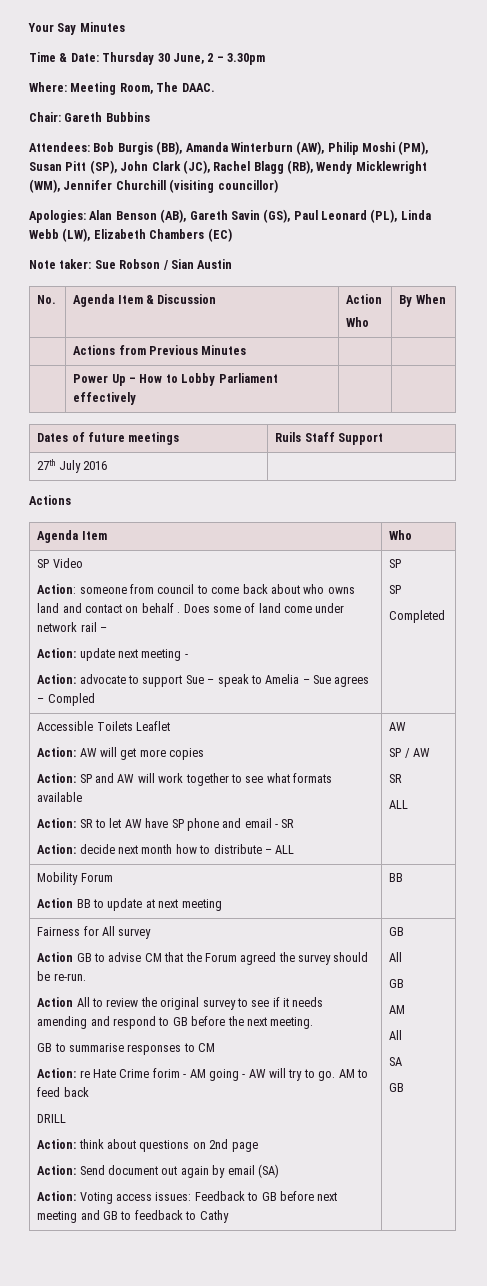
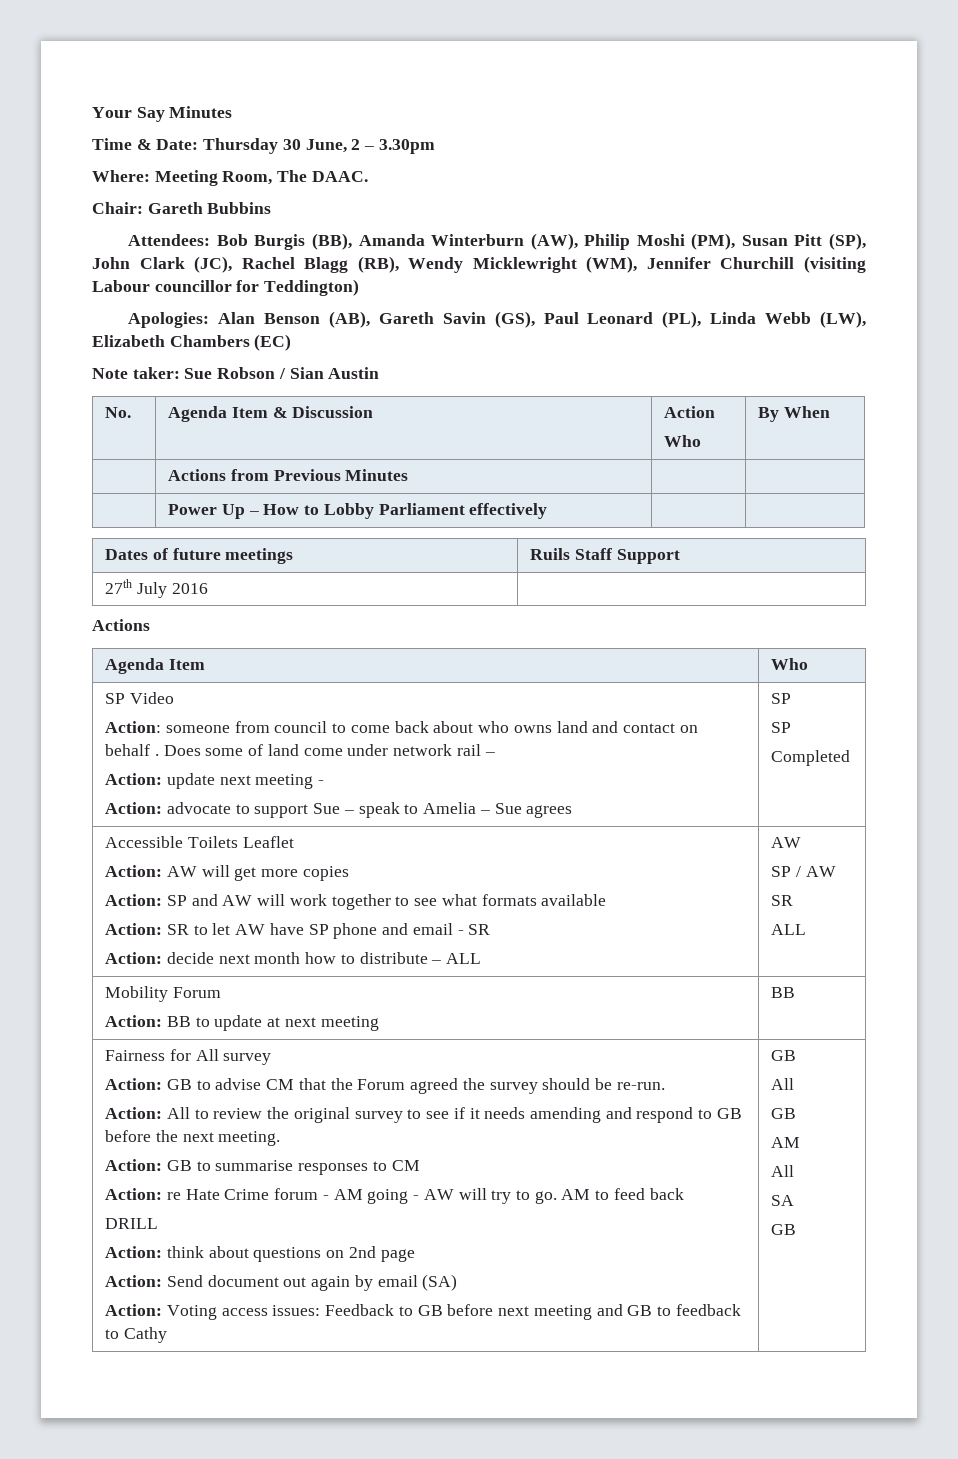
[217,179,278,193] councillor) -> [92,279,360,296] Labour councillor for Teddington)
[37,693,95,706] – Compled -> (573, 811) none
[37,898,74,908] Action -> [105,1015,163,1027] Action:
[37,952,74,962] Action -> [105,1078,163,1090] Action:
[37,997,74,1007] Action -> [105,1107,163,1119] Action:
(314, 1023) none -> [105,1159,163,1171] Action:
[152,1068,180,1078] forim -> [274,1188,319,1200] forum

